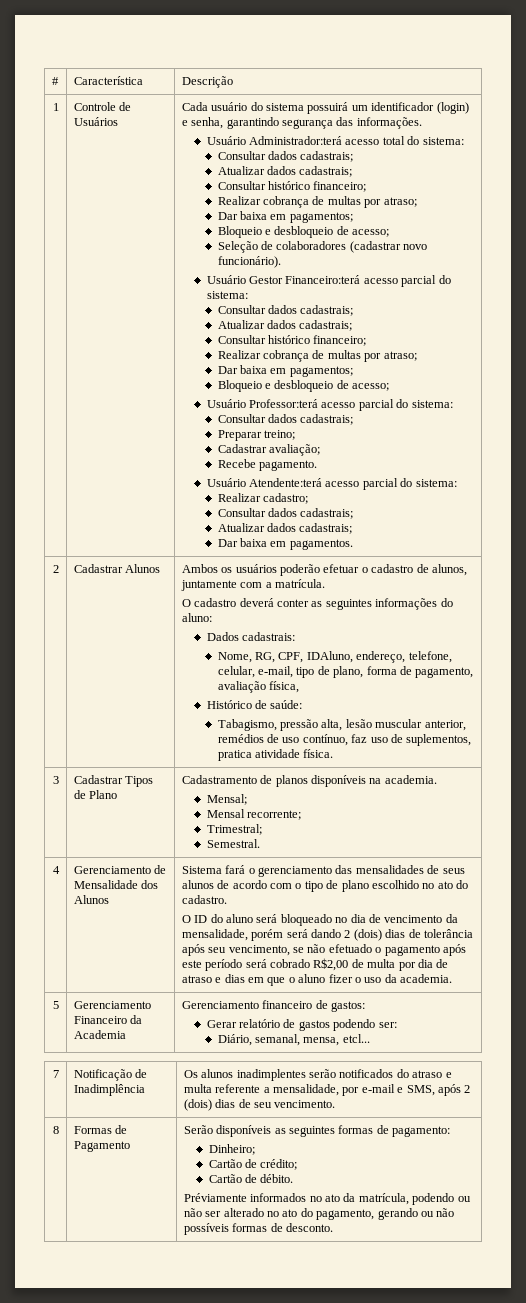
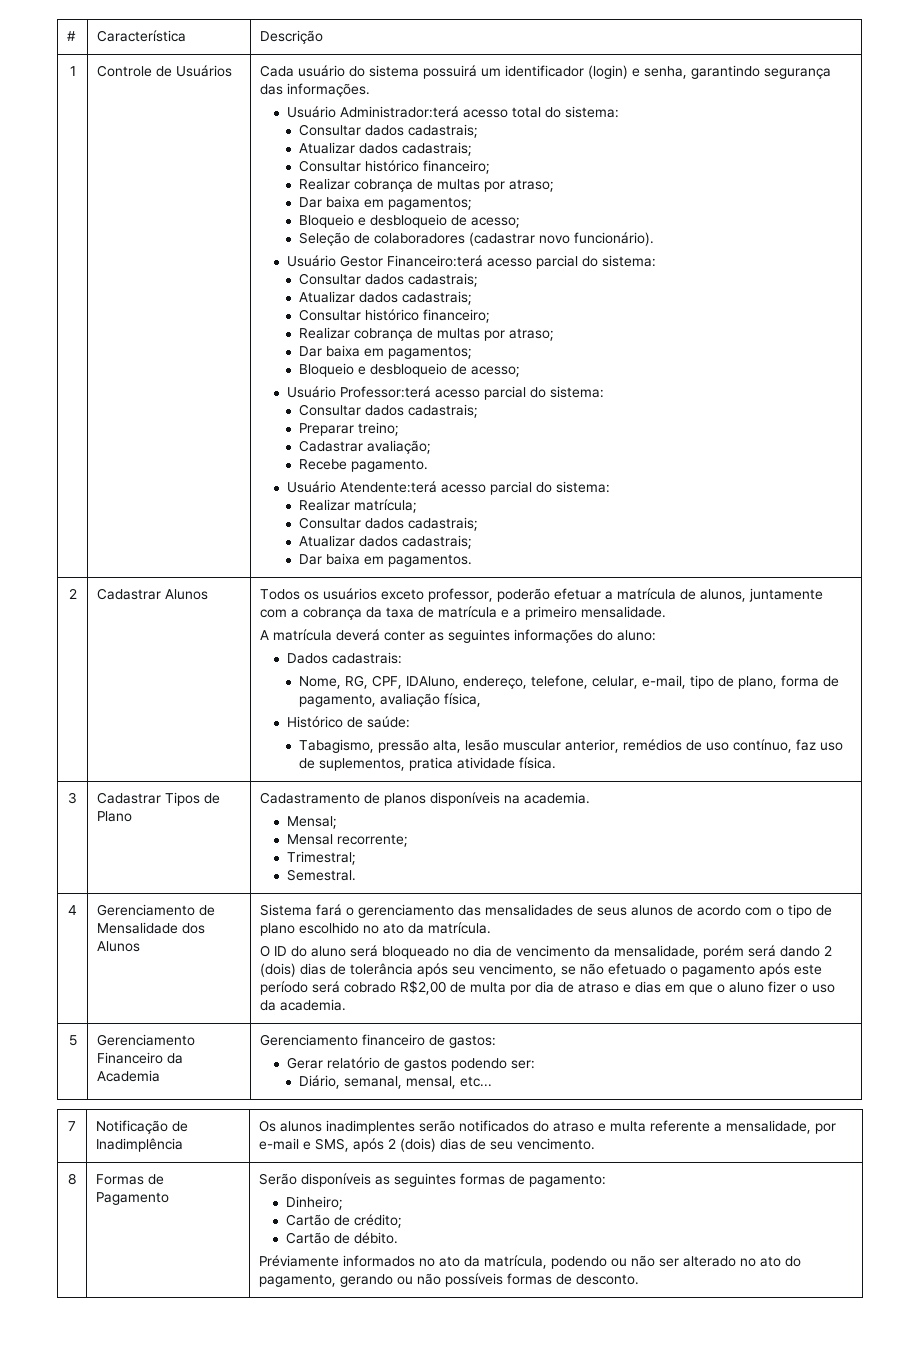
[263,493,309,504] cadastro; -> [353,499,417,513] matrícula;
[181,564,218,573] Ambos -> [260,589,301,600] Todos
[280,564,414,576] poderão efetuar o cadastro -> [381,588,677,602] exceto professor, poderão efetuar a matrícula
[275,579,326,588] [181,598,237,607] matrícula. // O cadastro -> [303,606,667,620] [260,629,333,641] cobrança da taxa de matrícula e a primeiro mensalidade. // A matrícula
[456,880,469,889] [181,895,227,904] do cadastro. -> [408,922,492,934] da matrícula.
[303,1034,370,1046] mensa, etcl... -> [405,1076,492,1089] mensal, etc...

